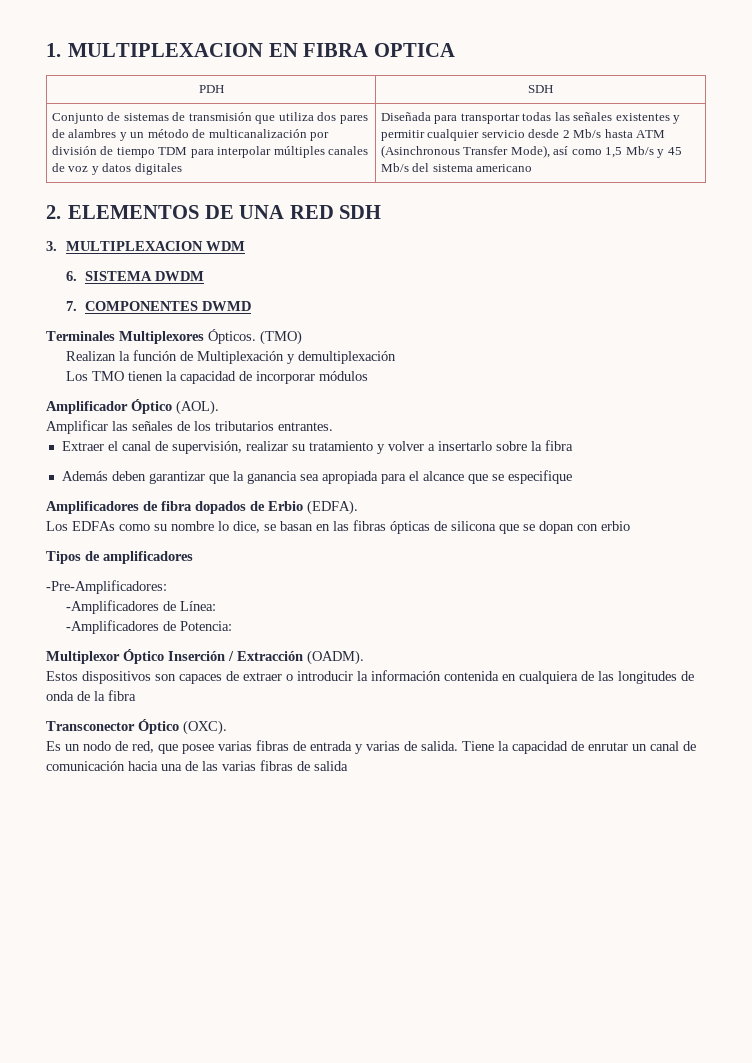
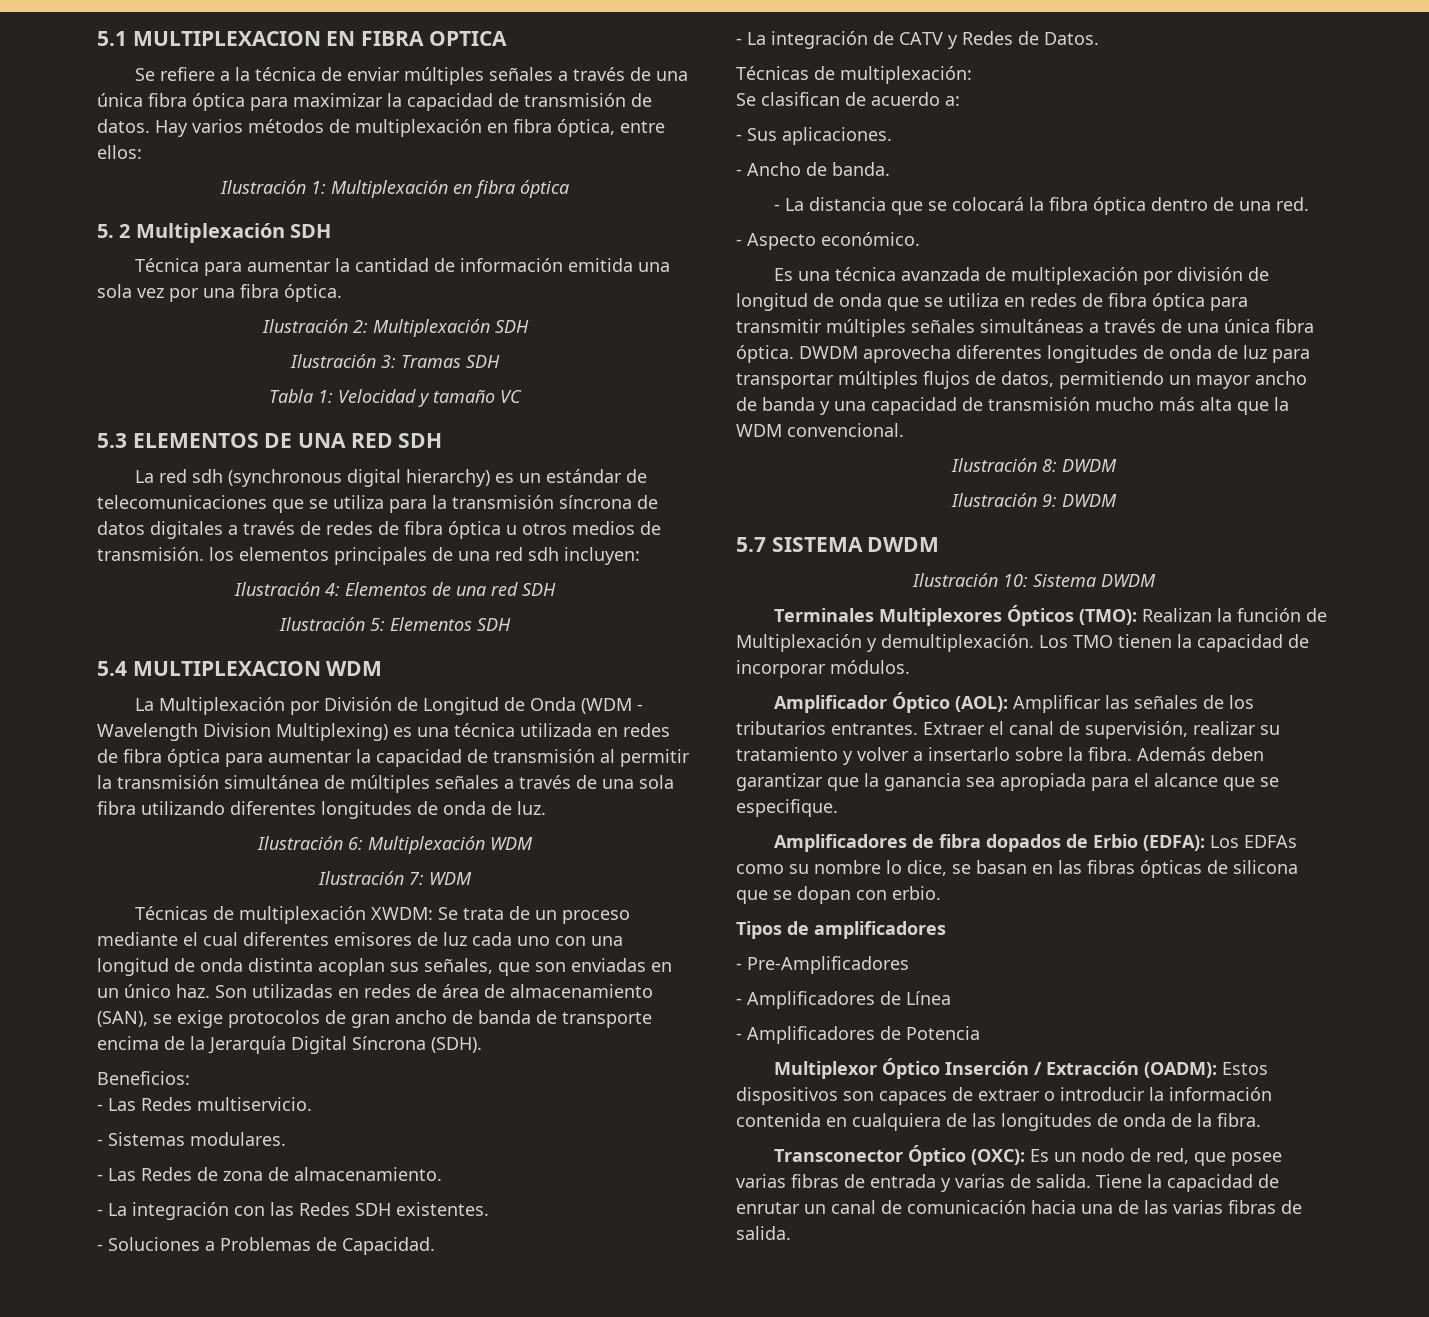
[46,43,61,57] 1. -> [97,31,127,46] 5.1
[198,85,224,93] [528,85,553,93] [51,112,368,124] [51,129,330,141] [51,146,369,158] [51,163,182,175] [380,112,681,124] [380,129,666,141] [380,145,682,158] [380,163,533,172] [46,205,61,219] // PDH | SDH // Conjunto de sistemas de transmisión que utiliza dos pares de alambres y un método de multicanalización por división de tiempo TDM para interpolar múltiples canales de voz y datos digitales | Diseñada para transportar todas las señales existentes y permitir cualquier servicio desde 2 Mb/s hasta ATM (Asinchronous Transfer Mode), así como 1,5 Mb/s y 45 Mb/s del sistema americano // 2. -> [135,67,689,85] [97,93,652,111] [97,119,665,137] [97,145,142,159] [220,180,569,198] [97,223,332,243] [135,258,671,276] [97,284,342,302] [261,319,529,337] [290,354,500,368] [269,389,522,407] [97,433,127,448] // Se refiere a la técnica de enviar múltiples señales a través de una única fibra óptica para maximizar la capacidad de transmisión de datos. Hay varios métodos de multiplexación en fibra óptica, entre ellos: // Ilustración 1: Multiplexación en fibra óptica // 5. 2 Multiplexación SDH // Técnica para aumentar la cantidad de información emitida una sola vez por una fibra óptica. // Ilustración 2: Multiplexación SDH // Ilustración 3: Tramas SDH // Tabla 1: Velocidad y tamaño VC // 5.3
[46,241,245,251] [65,271,205,281] [65,301,252,311] 3. MULTIPLEXACION WDM // 6. SISTEMA DWDM // 7. COMPONENTES DWMD -> [135,469,648,487] [97,495,658,513] [97,521,661,539] [97,547,640,565] [234,582,556,596] [279,617,511,631] [97,661,383,676] [135,697,644,715] [97,723,670,741] [97,749,690,767] [97,775,674,793] [97,801,546,819] [257,836,533,854] [318,871,472,885] [135,906,631,924] [97,932,623,946] [97,958,672,976] [97,984,653,998] [97,1010,652,1028] [97,1036,482,1054] [97,1071,190,1085] [97,1097,312,1111] [97,1132,286,1146] [97,1167,442,1181] [97,1202,489,1220] [97,1237,435,1255] [736,31,1099,49] [736,66,972,84] [736,92,960,106] [736,127,892,145] [736,162,890,176] [774,197,1310,215] [736,232,920,250] [774,267,1270,285] [736,293,1248,311] [736,319,1314,337] [736,345,1310,363] [736,371,1307,389] [736,397,1289,415] [736,423,904,437] [951,458,1117,472] [951,493,1117,507] [736,537,940,552] [912,573,1156,587] La red sdh (synchronous digital hierarchy) es un estándar de telecomunicaciones que se utiliza para la transmisión síncrona de datos digitales a través de redes de fibra óptica u otros medios de transmisión. los elementos principales de una red sdh incluyen: // Ilustración 4: Elementos de una red SDH // Ilustración 5: Elementos SDH // 5.4 MULTIPLEXACION WDM // La Multiplexación por División de Longitud de Onda (WDM - Wavelength Division Multiplexing) es una técnica utilizada en redes de fibra óptica para aumentar la capacidad de transmisión al permitir la transmisión simultánea de múltiples señales a través de una sola fibra utilizando diferentes longitudes de onda de luz. // Ilustración 6: Multiplexación WDM // Ilustración 7: WDM // Técnicas de multiplexación XWDM: Se trata de un proceso mediante el cual diferentes emisores de luz cada uno con una longitud de onda distinta acoplan sus señales, que son enviadas en un único haz. Son utilizadas en redes de área de almacenamiento (SAN), se exige protocolos de gran ancho de banda de transporte encima de la Jerarquía Digital Síncrona (SDH). // Beneficios: // - Las Redes multiservicio. // - Sistemas modulares. // - Las Redes de zona de almacenamiento. // - La integración con las Redes SDH existentes. // - Soluciones a Problemas de Capacidad. // - La integración de CATV y Redes de Datos. // Técnicas de multiplexación: // Se clasifican de acuerdo a: // - Sus aplicaciones. // - Ancho de banda. // - La distancia que se colocará la fibra óptica dentro de una red. // - Aspecto económico. // Es una técnica avanzada de multiplexación por división de longitud de onda que se utiliza en redes de fibra óptica para transmitir múltiples señales simultáneas a través de una única fibra óptica. DWDM aprovecha diferentes longitudes de onda de luz para transportar múltiples flujos de datos, permitiendo un mayor ancho de banda y una capacidad de transmisión mucho más alta que la WDM convencional. // Ilustración 8: DWDM // Ilustración 9: DWDM // 5.7 SISTEMA DWDM // Ilustración 10: Sistema DWDM
[208,329,302,345] Ópticos. (TMO) // -> [1007,605,1138,626] Ópticos (TMO):
[297,351,396,364] demultiplexación // -> [881,634,1034,652] demultiplexación.
[318,371,368,381] módulos -> [830,660,910,674] módulos.
[176,400,219,415] (AOL). // -> [955,696,1009,712] (AOL):
(333, 426) // -> (918, 729) none
[544,440,573,451] fibra // -> [1088,747,1132,761] fibra.
[507,470,572,484] especifique -> [736,799,838,817] especifique.
[307,500,358,515] (EDFA). // -> [1143,835,1206,851] (EDFA):
[601,521,630,531] erbio -> [892,886,941,900] erbio.
[46,580,167,594] [65,600,216,614] [65,620,232,634] -Pre-Amplificadores: // -Amplificadores de Línea: // -Amplificadores de Potencia: -> [736,956,909,974] [736,991,951,1009] [736,1026,980,1044] - Pre-Amplificadores // - Amplificadores de Línea // - Amplificadores de Potencia
[307,650,364,665] (OADM). // -> [1144,1062,1218,1078] (OADM):
[108,690,136,701] fibra -> [1217,1113,1261,1127] fibra.
[183,720,227,735] (OXC). // -> [971,1149,1026,1165] (OXC):
[314,761,348,771] salida -> [736,1226,791,1240] salida.

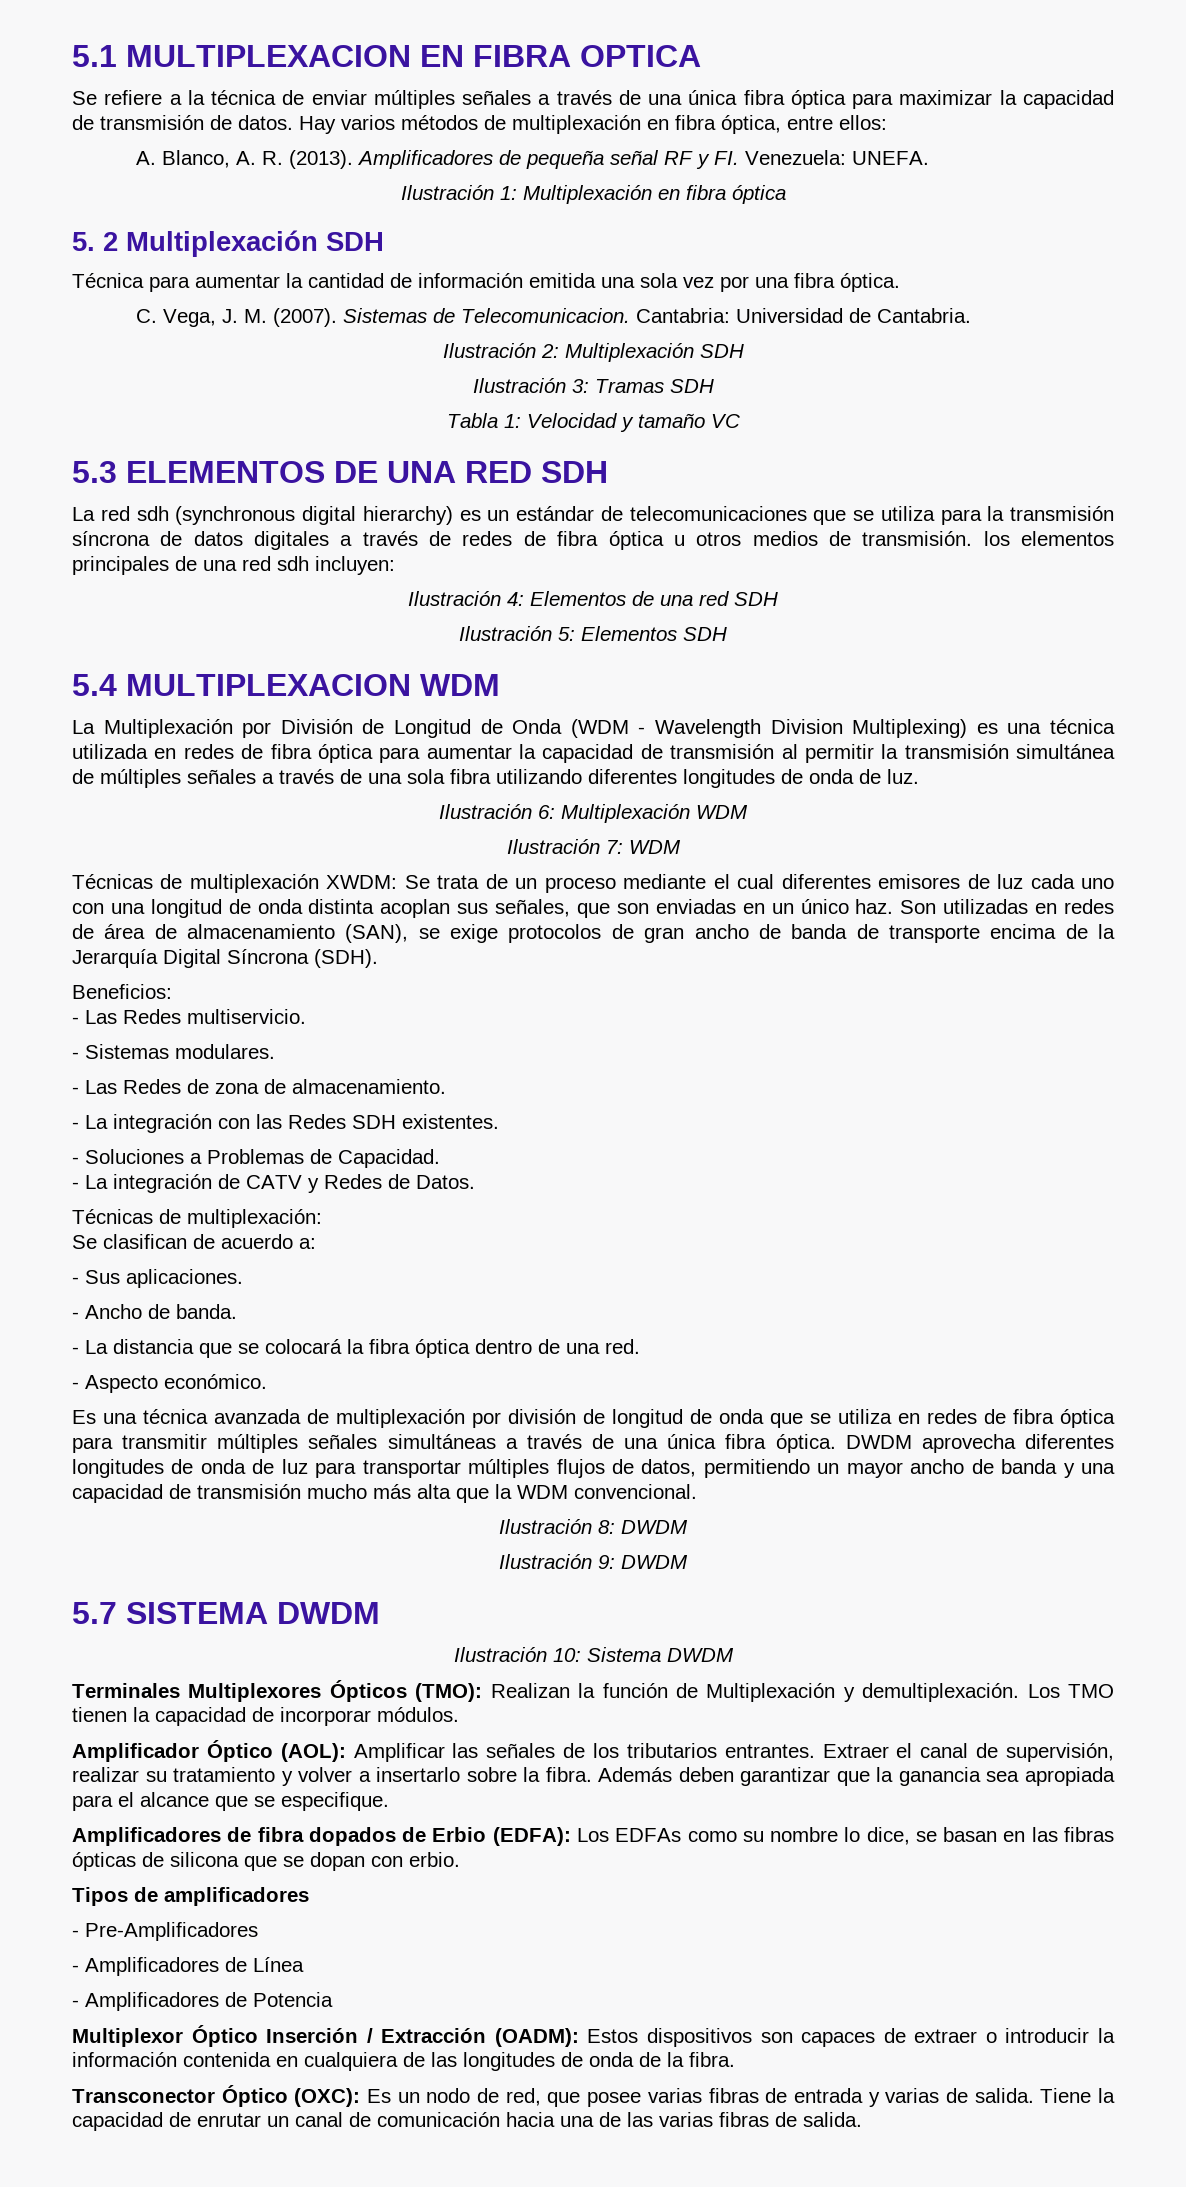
(142, 152) none -> [135,150,929,169] // A. Blanco, A. R. (2013). Amplificadores de pequeña señal RF y FI. Venezuela: UNEFA.
(342, 293) none -> [135,308,971,327] // C. Vega, J. M. (2007). Sistemas de Telecomunicacion. Cantabria: Universidad de Cantabria.

